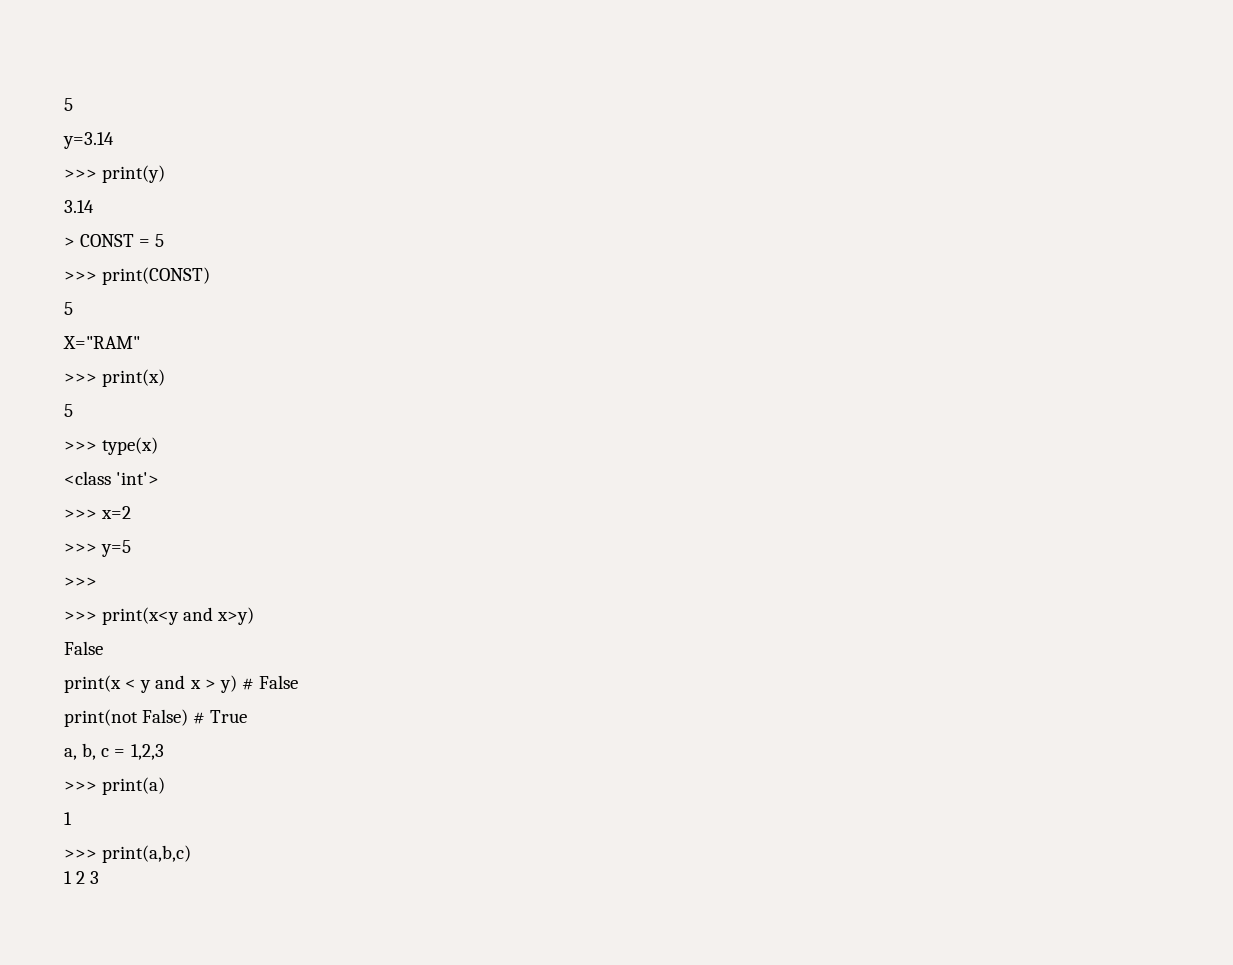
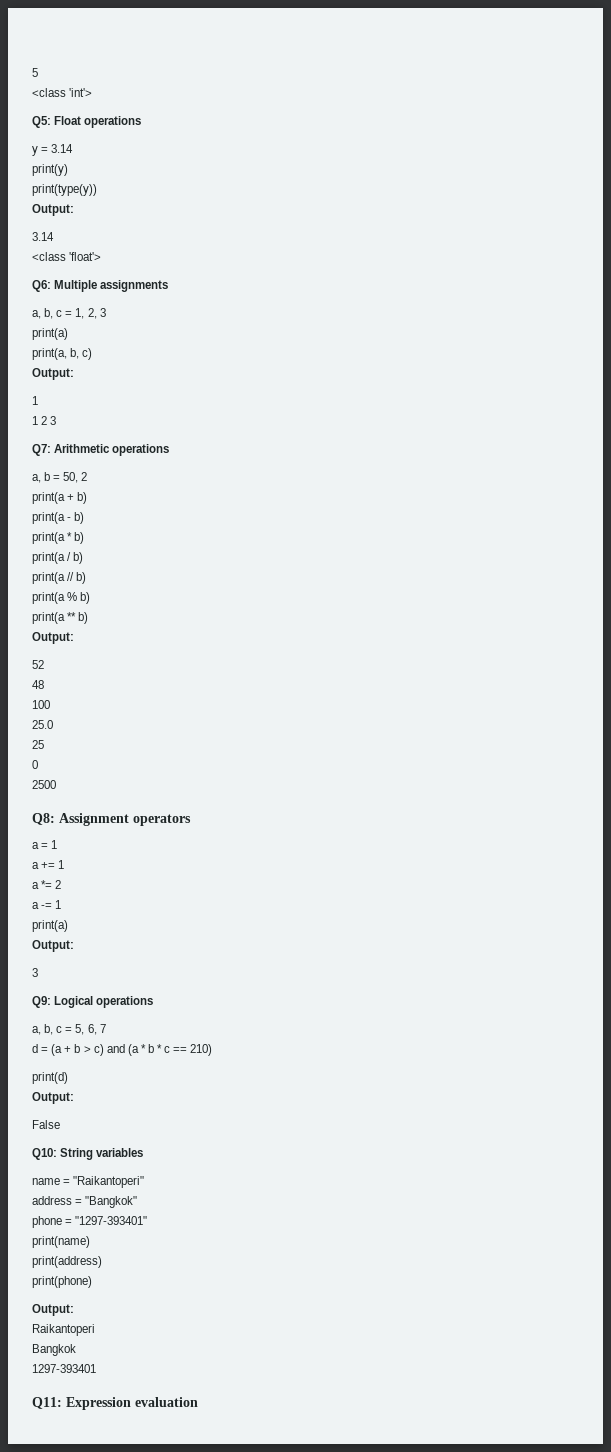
[64,98,73,111] [63,132,114,149] [64,165,166,183] [64,200,94,213] [64,234,165,247] [64,267,211,285] [64,302,73,315] [63,336,140,349] [64,369,166,387] [64,404,73,417] [64,437,159,455] [64,471,160,485] [64,506,132,519] [64,540,132,557] [64,577,97,587] [64,607,255,625] [64,641,103,655] [64,675,299,693] [64,709,248,727] [64,743,164,760] [64,777,166,795] [64,812,72,825] [64,845,192,863] 5 // y=3.14 // >>> print(y) // 3.14 // > CONST = 5 // >>> print(CONST) // 5 // X="RAM" // >>> print(x) // 5 // >>> type(x) // <class 'int'> // >>> x=2 // >>> y=5 // >>> // >>> print(x<y and x>y) // False // print(x < y and x > y) # False // print(not False) # True // a, b, c = 1,2,3 // >>> print(a) // 1 // >>> print(a,b,c) -> [32,68,38,77] [32,88,93,97] [32,116,142,128] [32,144,74,156] [32,164,68,176] [32,184,97,196] [32,204,74,216] [32,232,54,241] [32,252,102,261] [32,280,169,292] [32,308,106,319] [32,328,68,340] [32,348,93,360] [32,368,74,380] [32,396,38,405] 5 // <class 'int'> // Q5: Float operations // y = 3.14 // print(y) // print(type(y)) // Output: // 3.14 // <class 'float'> // Q6: Multiple assignments // a, b, c = 1, 2, 3 // print(a) // print(a, b, c) // Output: // 1
(100, 877) none -> [32,444,170,456] [32,472,88,483] [32,492,88,504] [32,512,85,524] [32,532,85,544] [32,552,84,564] [32,572,87,584] [32,592,91,604] [32,612,89,624] [32,632,74,644] [32,660,44,669] [32,680,44,689] [32,700,50,709] [32,720,53,729] [32,740,44,749] [32,760,38,769] [32,780,56,789] [32,813,191,826] [32,840,58,849] [32,860,65,869] [32,880,62,889] [32,900,62,909] [32,920,68,932] [32,940,74,952] [32,968,38,977] [32,996,154,1008] [32,1024,106,1035] [32,1044,213,1056] [32,1072,68,1084] [32,1092,74,1104] [32,1120,60,1129] [32,1148,144,1160] [32,1176,145,1188] [32,1196,138,1208] [32,1216,148,1228] [32,1236,90,1248] [32,1256,102,1268] [32,1276,92,1288] [32,1304,74,1316] [32,1324,95,1336] [32,1344,76,1356] [32,1364,96,1373] [32,1397,198,1410] // Q7: Arithmetic operations // a, b = 50, 2 // print(a + b) // print(a - b) // print(a * b) // print(a / b) // print(a // b) // print(a % b) // print(a ** b) // Output: // 52 // 48 // 100 // 25.0 // 25 // 0 // 2500 // Q8: Assignment operators // a = 1 // a += 1 // a *= 2 // a -= 1 // print(a) // Output: // 3 // Q9: Logical operations // a, b, c = 5, 6, 7 // d = (a + b > c) and (a * b * c == 210) // print(d) // Output: // False // Q10: String variables // name = "Raikantoperi" // address = "Bangkok" // phone = "1297-393401" // print(name) // print(address) // print(phone) // Output: // Raikantoperi // Bangkok // 1297-393401 // Q11: Expression evaluation

